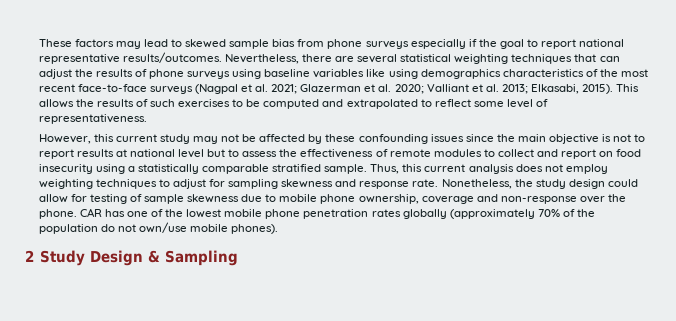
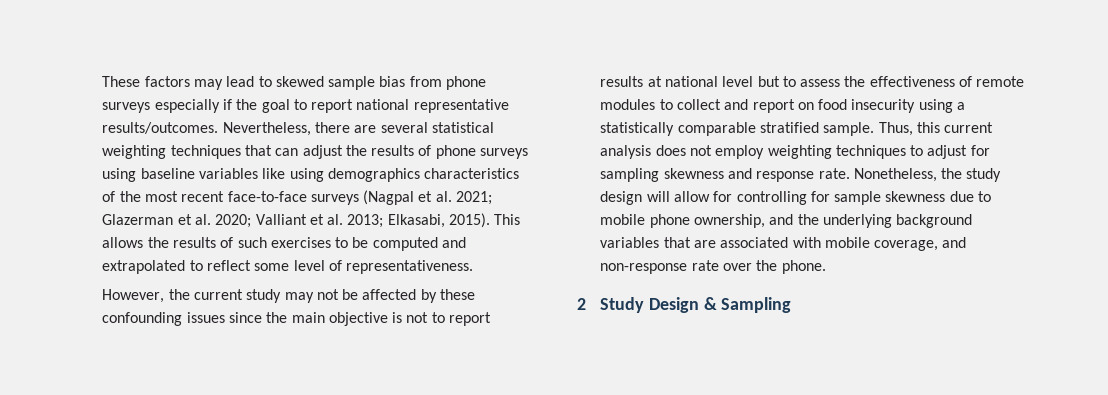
[93,134,114,142] this -> [168,289,190,300] the
[607,179,638,187] could -> [646,191,670,202] will
[89,194,142,204] testing of -> [736,191,830,205] controlling for
[421,196,474,204] coverage -> [769,214,973,228] [600,237,939,251] and the underlying background variables that are associated with mobile coverage,
(577, 200) none -> [691,260,719,271] rate
[79,208,596,219] [38,222,279,234] CAR has one of the lowest mobile phone penetration rates globally (approximately 70% of the population do not own/use mobile phones). -> (826, 267) none

